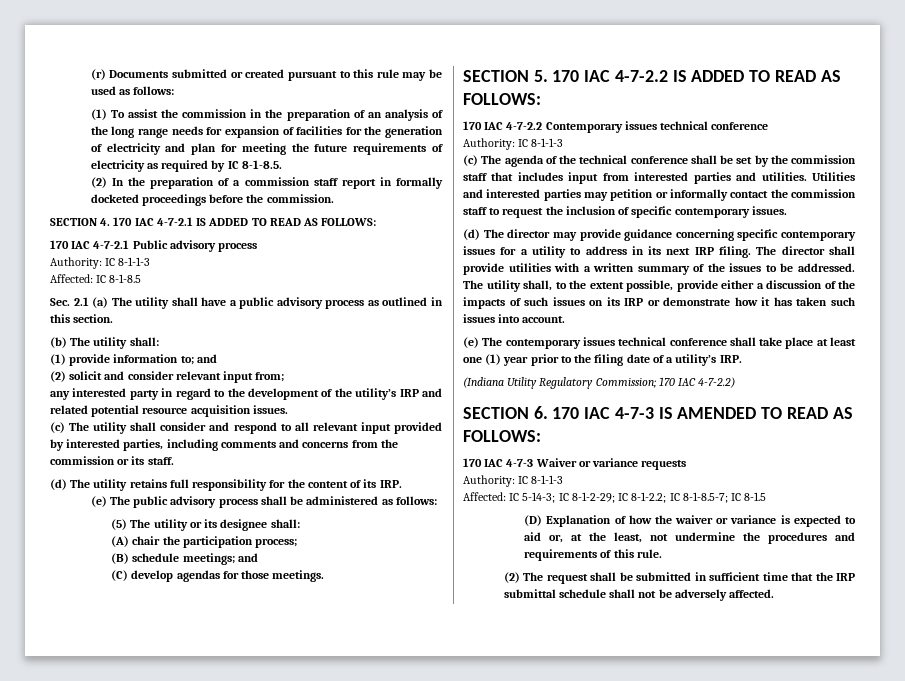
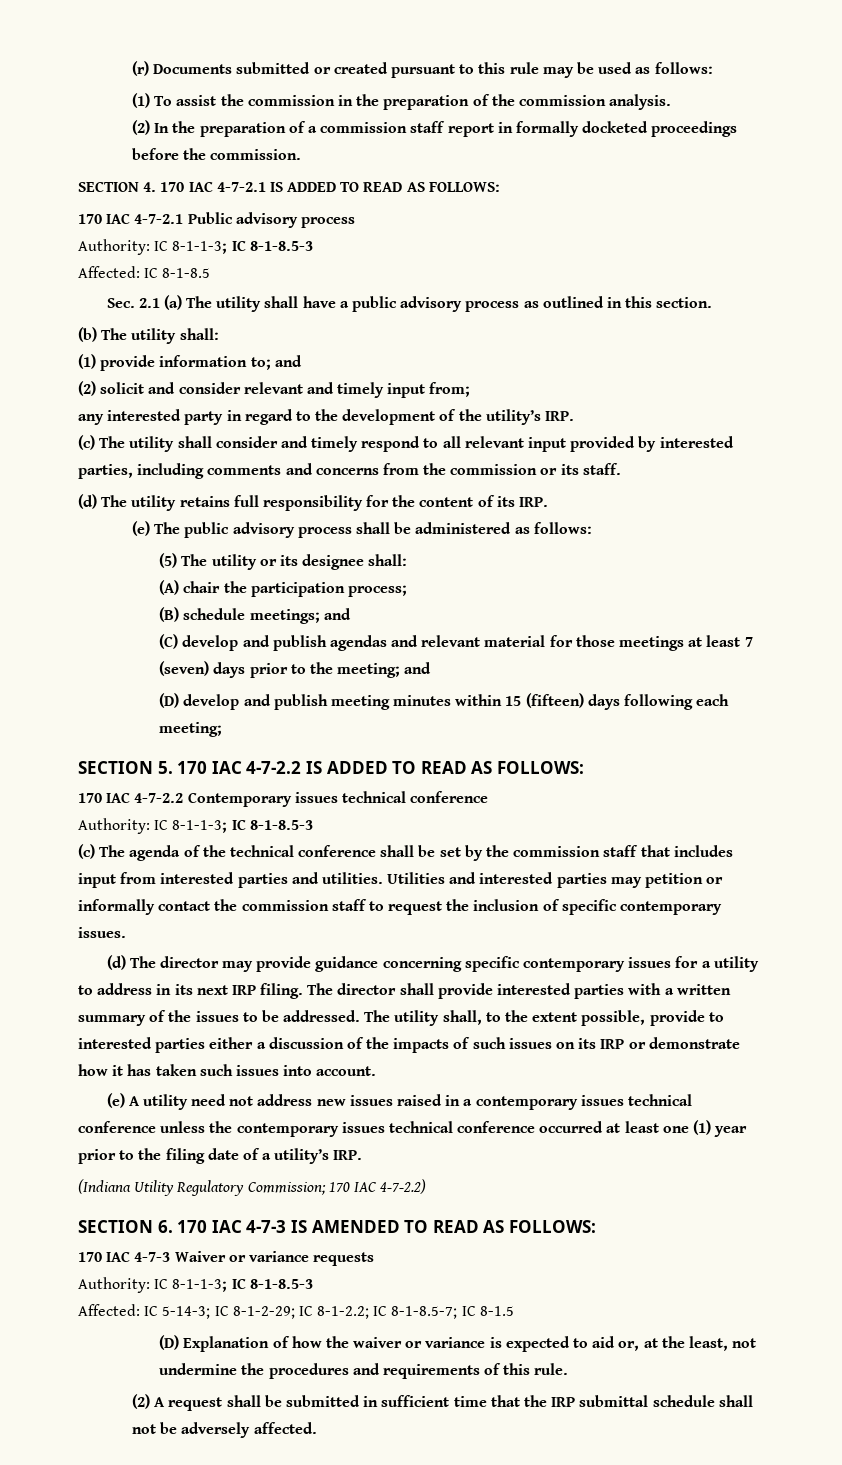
[367,109,443,121] [90,126,444,138] [90,143,443,155] [90,160,282,172] an analysis of the long range needs for expansion of facilities for the generation of electricity and plan for meeting the future requirements of electricity as required by IC 8-1-8.5. -> [491,94,672,110] the commission analysis.
[118,257,151,266] 8-1-1-3 -> [172,240,313,254] 8-1-1-3; IC 8-1-8.5-3
(221, 375) none -> [306,382,385,398] and timely
[399,388,443,397] [50,405,288,417] IRP and related potential resource acquisition issues. -> [545,411,575,421] IRP.
(230, 426) none -> [311,436,359,452] timely
[176,570,325,582] agendas for those meetings. -> [242,635,753,651] [159,661,432,678] [159,693,730,710] [159,722,223,737] and publish agendas and relevant material for those meetings at least 7 (seven) days prior to the meeting; and // (D) develop and publish meeting minutes within 15 (fifteen) days following each meeting;
[531,138,564,147] 8-1-1-3 -> [172,819,313,833] 8-1-1-3; IC 8-1-8.5-3
[508,263,551,272] utilities -> [497,983,625,999] interested parties
(718, 286) none -> [708,1012,724,1022] [78,1037,206,1053] to interested parties
[482,337,814,349] The contemporary issues technical conference shall take place -> [128,1094,692,1110] [78,1121,604,1137] A utility need not address new issues raised in a contemporary issues technical conference unless the contemporary issues technical conference occurred
[531,475,564,484] 8-1-1-3 -> [172,1278,313,1292] 8-1-1-3; IC 8-1-8.5-3
[523,572,544,581] The -> [154,1397,166,1407] A

